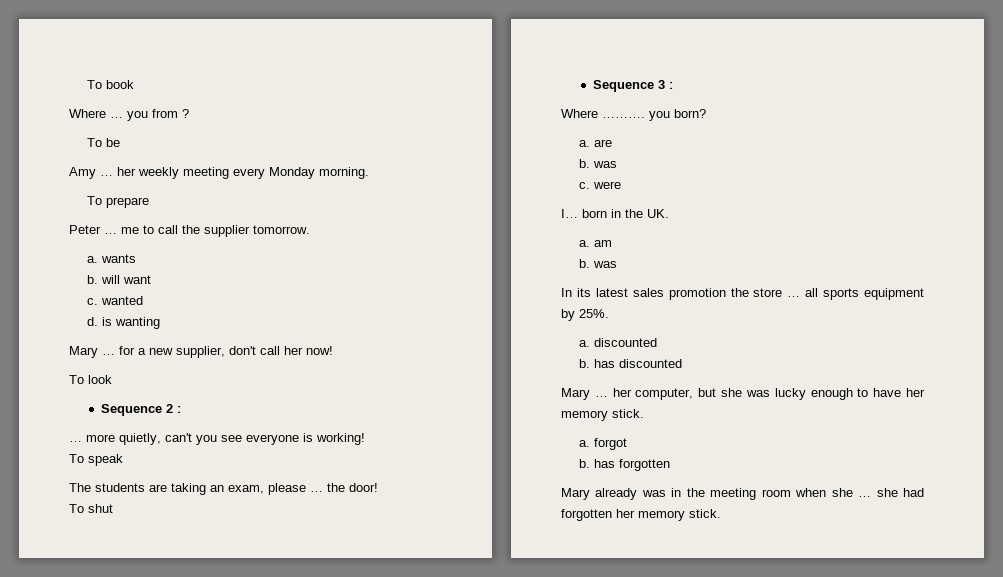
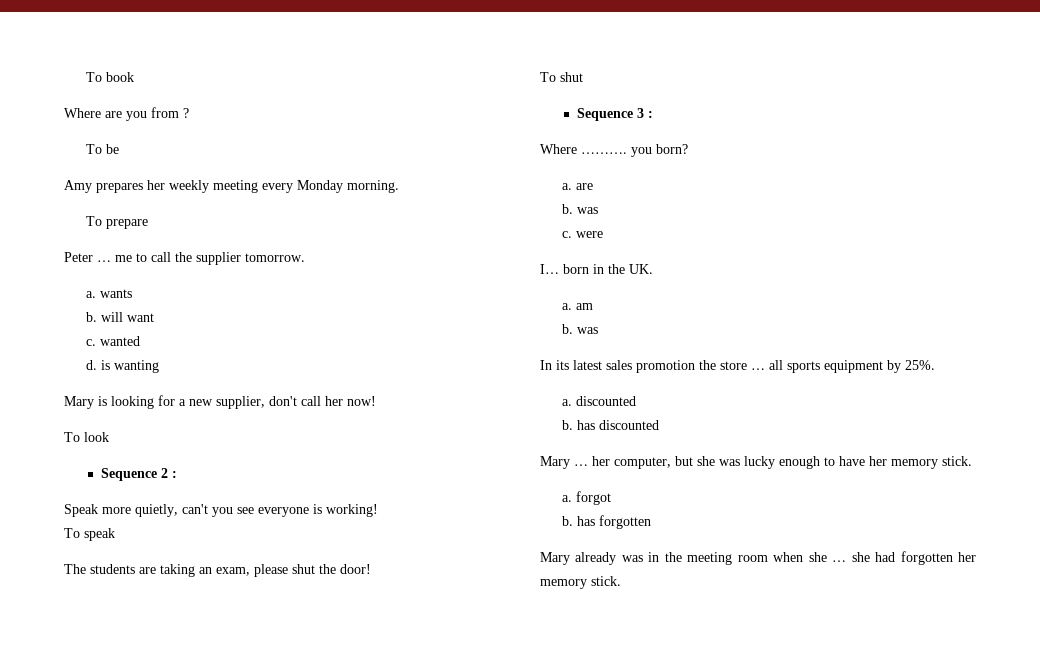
[110,117,123,118] … -> [105,111,122,118] are
[100,175,113,176] … -> [96,183,143,193] prepares
[102,354,115,355] … -> [98,396,154,409] is looking
[69,441,82,442] … -> [64,504,98,517] Speak
[310,491,323,492] … -> [292,564,315,574] shut

